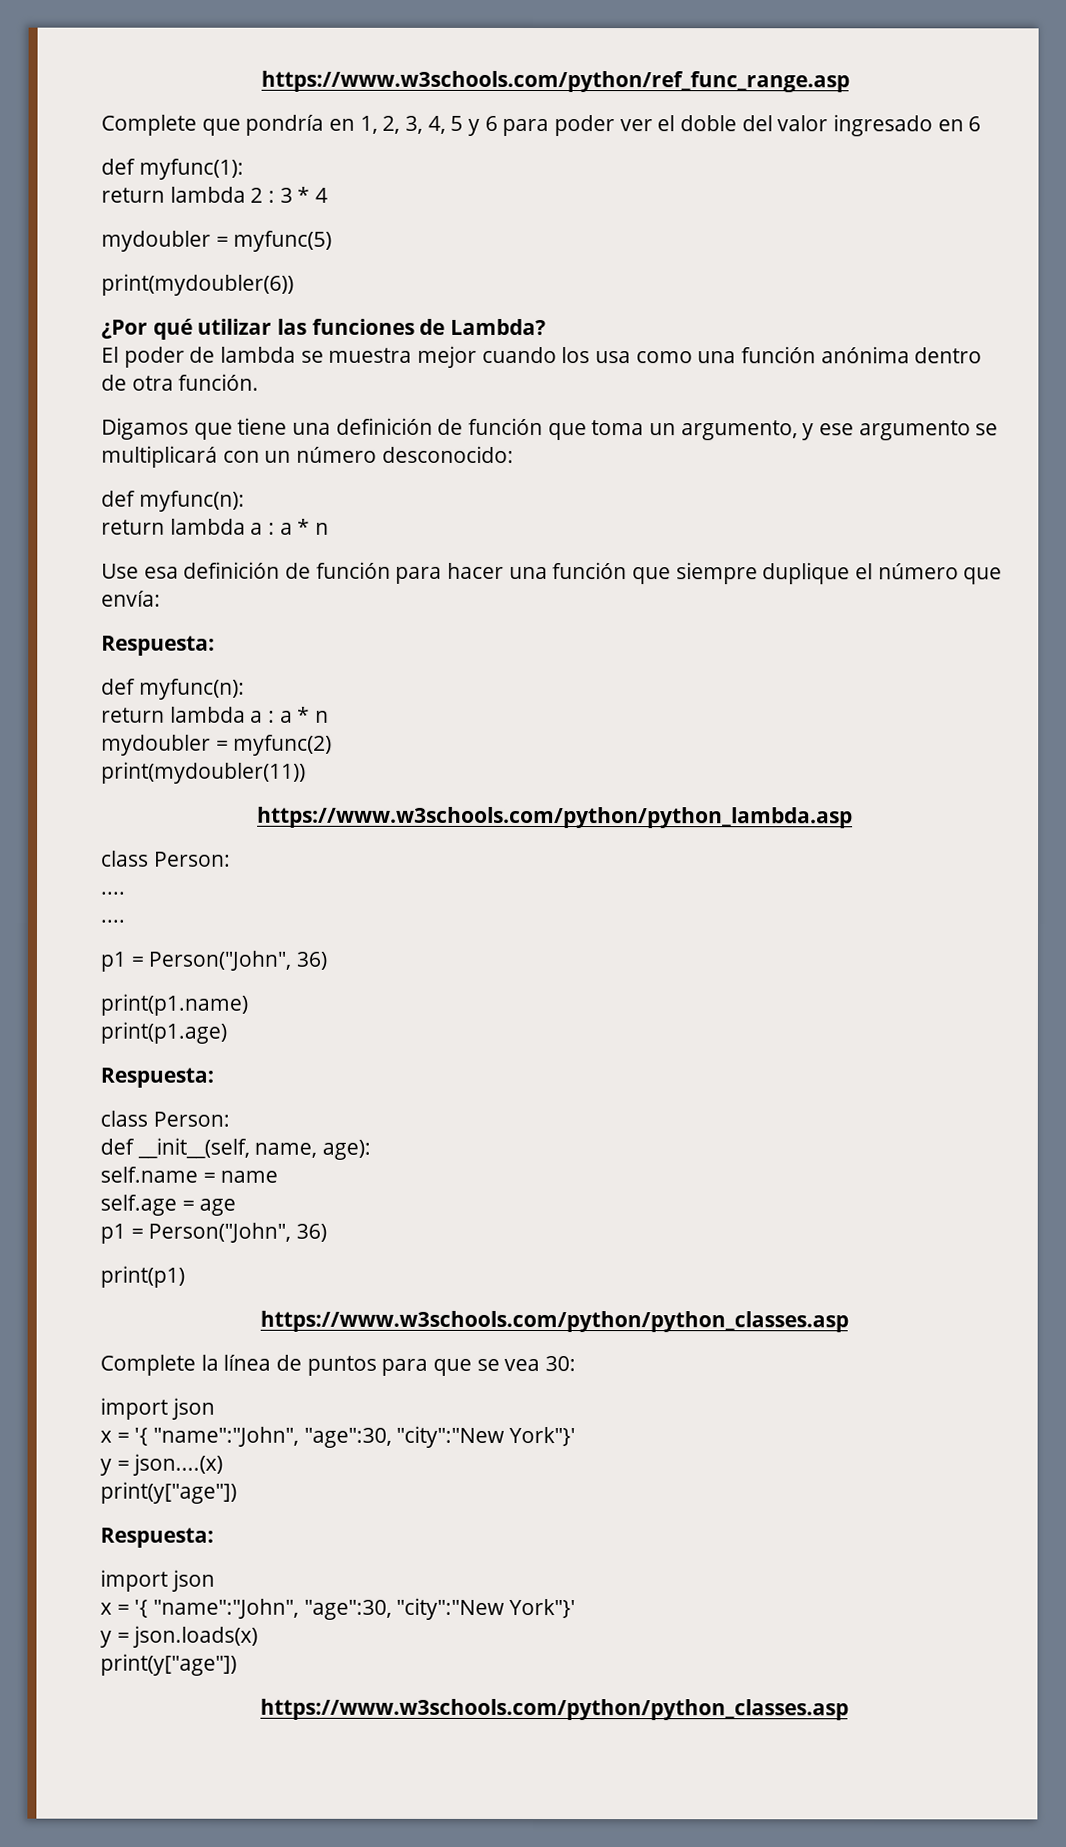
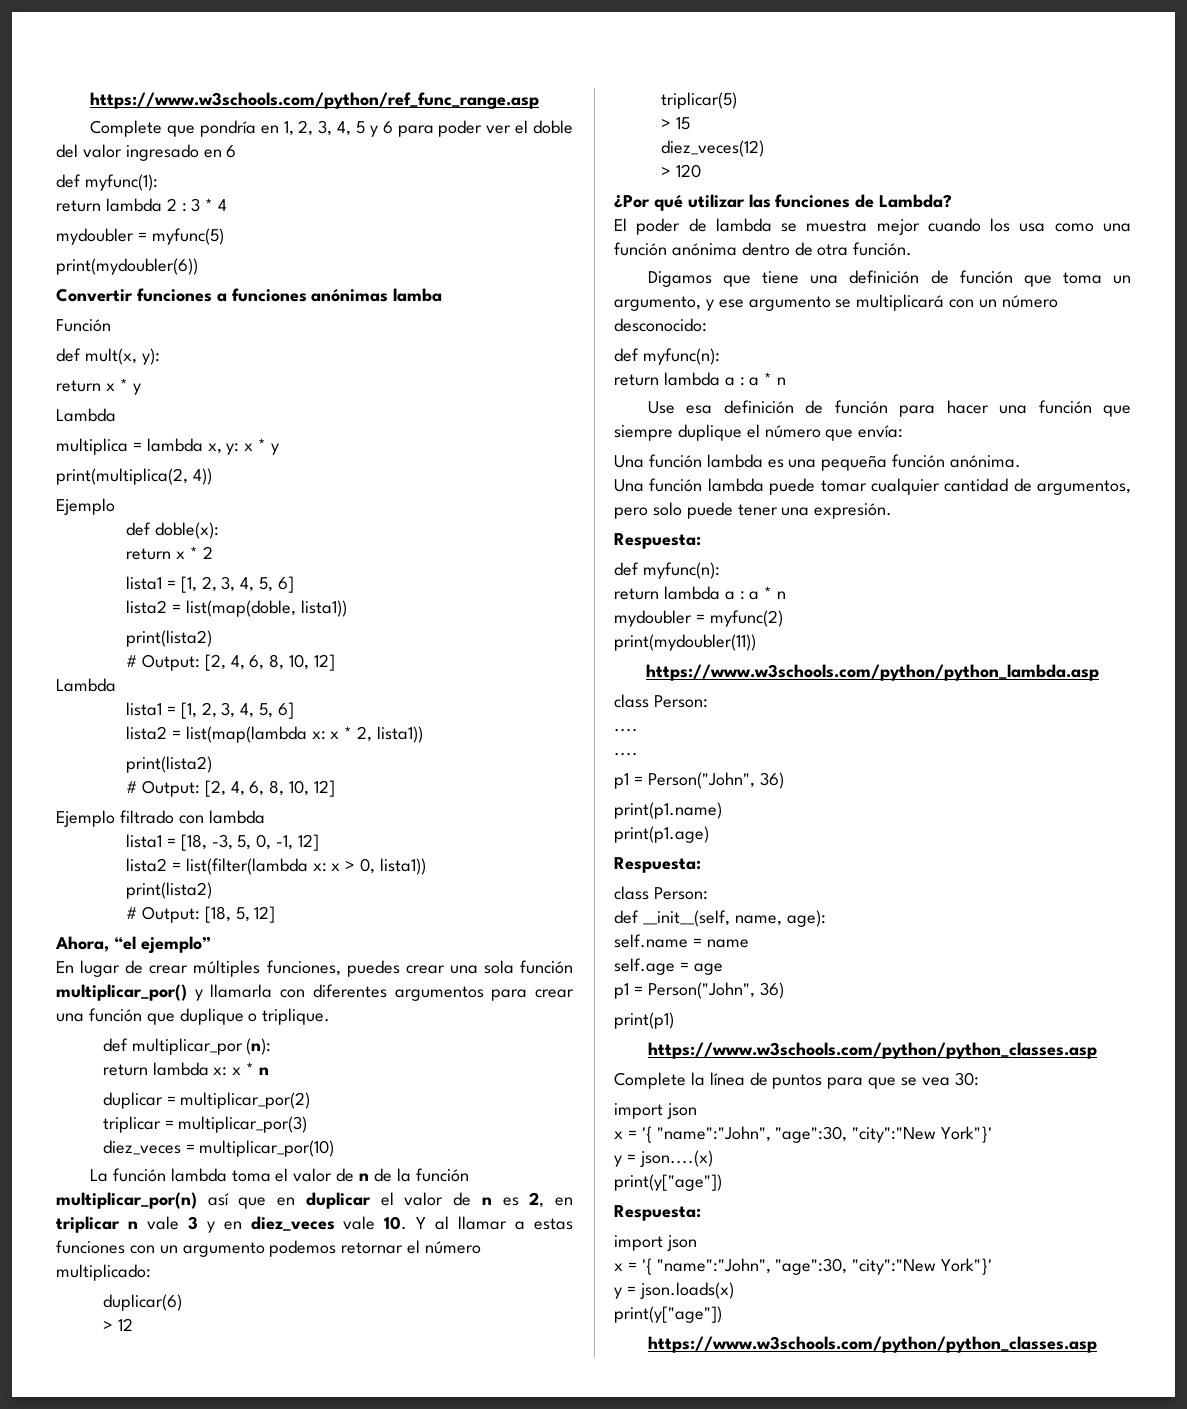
(294, 284) none -> [56,288,443,302] [56,319,111,332] [56,348,160,365] [56,378,141,395] [56,408,116,422] [56,438,280,455] [56,468,212,485] [56,498,115,515] [125,522,219,539] [125,546,213,560] [125,576,294,593] [125,600,347,617] [125,630,212,647] [125,654,335,671] [56,678,116,692] [125,702,294,719] [125,726,423,743] [125,756,212,773] [125,780,335,797] [56,810,265,827] [125,834,319,851] [125,858,426,875] [125,882,212,899] [125,906,276,923] [55,936,211,953] [56,960,574,977] [56,984,574,1001] [56,1008,331,1025] [102,1038,272,1055] [102,1062,269,1076] [102,1092,311,1109] [102,1116,308,1133] [102,1140,335,1157] [90,1168,469,1182] [56,1192,574,1209] [56,1216,573,1233] [56,1240,482,1257] [56,1264,151,1281] [102,1294,182,1311] [102,1318,133,1331] [660,92,737,109] [660,117,690,130] [660,140,764,157] [660,164,701,178] // Convertir funciones a funciones anónimas lamba // Función // def mult(x, y): // return x * y // Lambda // multiplica = lambda x, y: x * y // print(multiplica(2, 4)) // Ejemplo // def doble(x): // return x * 2 // lista1 = [1, 2, 3, 4, 5, 6] // lista2 = list(map(doble, lista1)) // print(lista2) // # Output: [2, 4, 6, 8, 10, 12] // Lambda // lista1 = [1, 2, 3, 4, 5, 6] // lista2 = list(map(lambda x: x * 2, lista1)) // print(lista2) // # Output: [2, 4, 6, 8, 10, 12] // Ejemplo filtrado con lambda // lista1 = [18, -3, 5, 0, -1, 12] // lista2 = list(filter(lambda x: x > 0, lista1)) // print(lista2) // # Output: [18, 5, 12] // Ahora, “el ejemplo” // En lugar de crear múltiples funciones, puedes crear una sola función multiplicar_por() y llamarla con diferentes argumentos para crear una función que duplique o triplique. // def multiplicar_por (n): // return lambda x: x * n // duplicar = multiplicar_por(2) // triplicar = multiplicar_por(3) // diez_veces = multiplicar_por(10) // La función lambda toma el valor de n de la función multiplicar_por(n) así que en duplicar el valor de n es 2, en triplicar n vale 3 y en diez_veces vale 10. Y al llamar a estas funciones con un argumento podemos retornar el número multiplicado: // duplicar(6) // > 12 // triplicar(5) // > 15 // diez_veces(12) // > 120
(161, 598) none -> [614,454,1022,471] [614,478,1131,495] [614,502,893,519] // Una función lambda es una pequeña función anónima. // Una función lambda puede tomar cualquier cantidad de argumentos, pero solo puede tener una expresión.

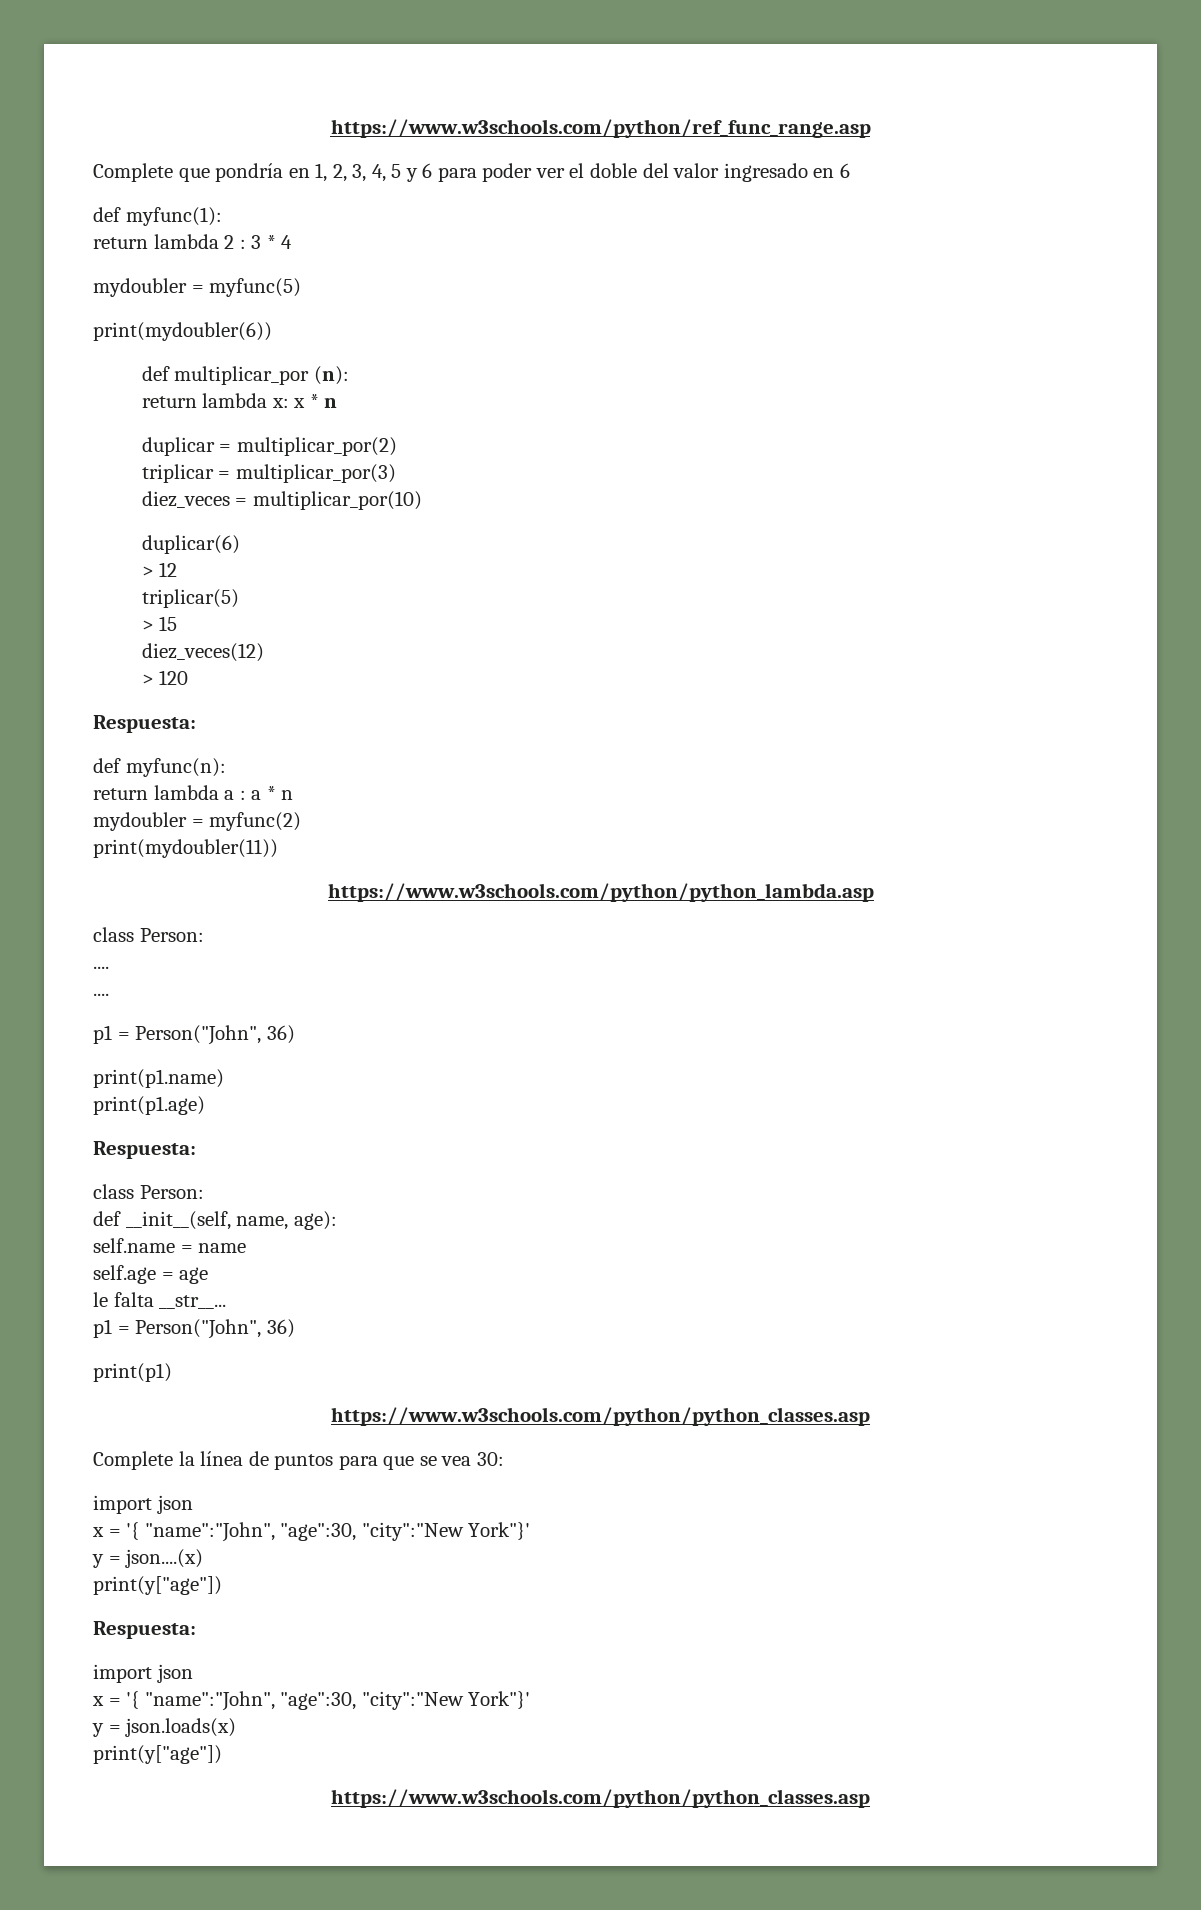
[56,288,443,302] [56,319,111,332] [56,348,160,365] [56,378,141,395] [56,408,116,422] [56,438,280,455] [56,468,212,485] [56,498,115,515] [125,522,219,539] [125,546,213,560] [125,576,294,593] [125,600,347,617] [125,630,212,647] [125,654,335,671] [56,678,116,692] [125,702,294,719] [125,726,423,743] [125,756,212,773] [125,780,335,797] [56,810,265,827] [125,834,319,851] [125,858,426,875] [125,882,212,899] [125,906,276,923] [55,936,211,953] [56,960,574,977] [56,984,574,1001] [56,1008,331,1025] // Convertir funciones a funciones anónimas lamba // Función // def mult(x, y): // return x * y // Lambda // multiplica = lambda x, y: x * y // print(multiplica(2, 4)) // Ejemplo // def doble(x): // return x * 2 // lista1 = [1, 2, 3, 4, 5, 6] // lista2 = list(map(doble, lista1)) // print(lista2) // # Output: [2, 4, 6, 8, 10, 12] // Lambda // lista1 = [1, 2, 3, 4, 5, 6] // lista2 = list(map(lambda x: x * 2, lista1)) // print(lista2) // # Output: [2, 4, 6, 8, 10, 12] // Ejemplo filtrado con lambda // lista1 = [18, -3, 5, 0, -1, 12] // lista2 = list(filter(lambda x: x > 0, lista1)) // print(lista2) // # Output: [18, 5, 12] // Ahora, “el ejemplo” // En lugar de crear múltiples funciones, puedes crear una sola función multiplicar_por() y llamarla con diferentes argumentos para crear una función que duplique o triplique. -> (272, 331) none
[90,1168,469,1182] [56,1192,574,1209] [56,1216,573,1233] [56,1240,482,1257] [56,1264,151,1281] // La función lambda toma el valor de n de la función multiplicar_por(n) así que en duplicar el valor de n es 2, en triplicar n vale 3 y en diez_veces vale 10. Y al llamar a estas funciones con un argumento podemos retornar el número multiplicado: -> (422, 500) none
[614,194,953,211] [614,218,1131,235] [614,242,913,256] [648,270,1131,287] [614,294,1058,311] [614,318,707,332] [614,348,720,365] [614,372,787,386] [648,400,1131,417] [614,424,904,441] [614,454,1022,471] [614,478,1131,495] [614,502,893,519] // ¿Por qué utilizar las funciones de Lambda? // El poder de lambda se muestra mejor cuando los usa como una función anónima dentro de otra función. // Digamos que tiene una definición de función que toma un argumento, y ese argumento se multiplicará con un número desconocido: // def myfunc(n): // return lambda a : a * n // Use esa definición de función para hacer una función que siempre duplique el número que envía: // Una función lambda es una pequeña función anónima. // Una función lambda puede tomar cualquier cantidad de argumentos, pero solo puede tener una expresión. -> (189, 677) none
(723, 969) none -> [93,1292,227,1309] // le falta __str__...

